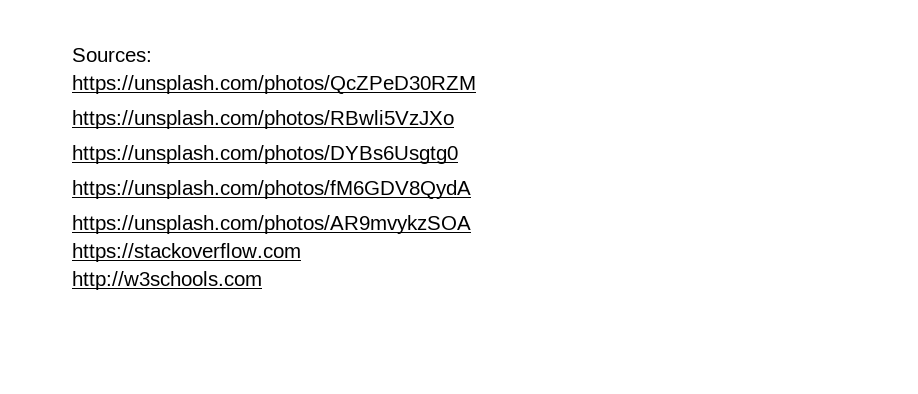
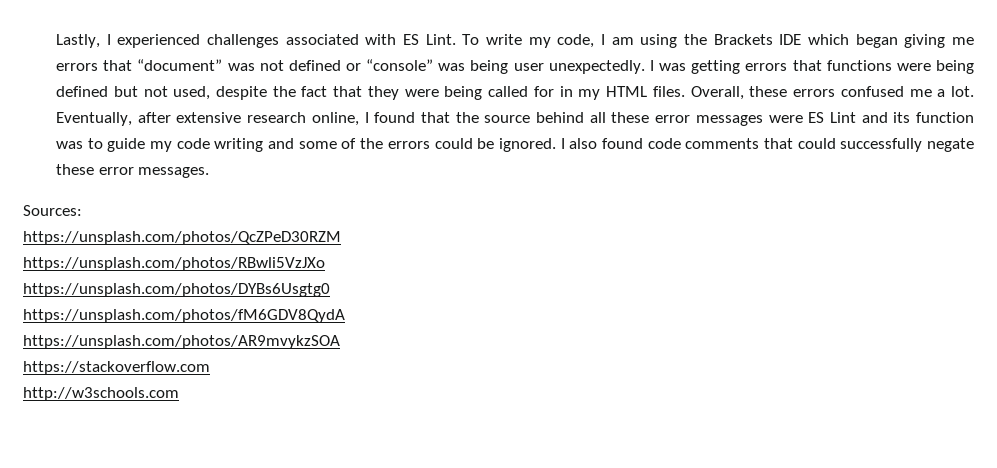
(72, 55) none -> [56,34,974,48] [56,59,974,74] [56,86,974,100] [56,112,974,126] [56,138,975,152] [56,164,210,178] Lastly, I experienced challenges associated with ES Lint. To write my code, I am using the Brackets IDE which began giving me errors that “document” was not defined or “console” was being user unexpectedly. I was getting errors that functions were being defined but not used, despite the fact that they were being called for in my HTML files. Overall, these errors confused me a lot. Eventually, after extensive research online, I found that the source behind all these error messages were ES Lint and its function was to guide my code writing and some of the errors could be ignored. I also found code comments that could successfully negate these error messages. //

